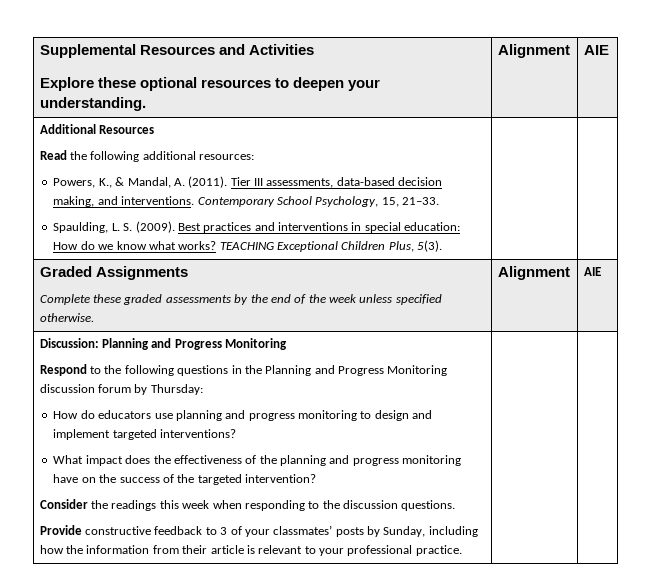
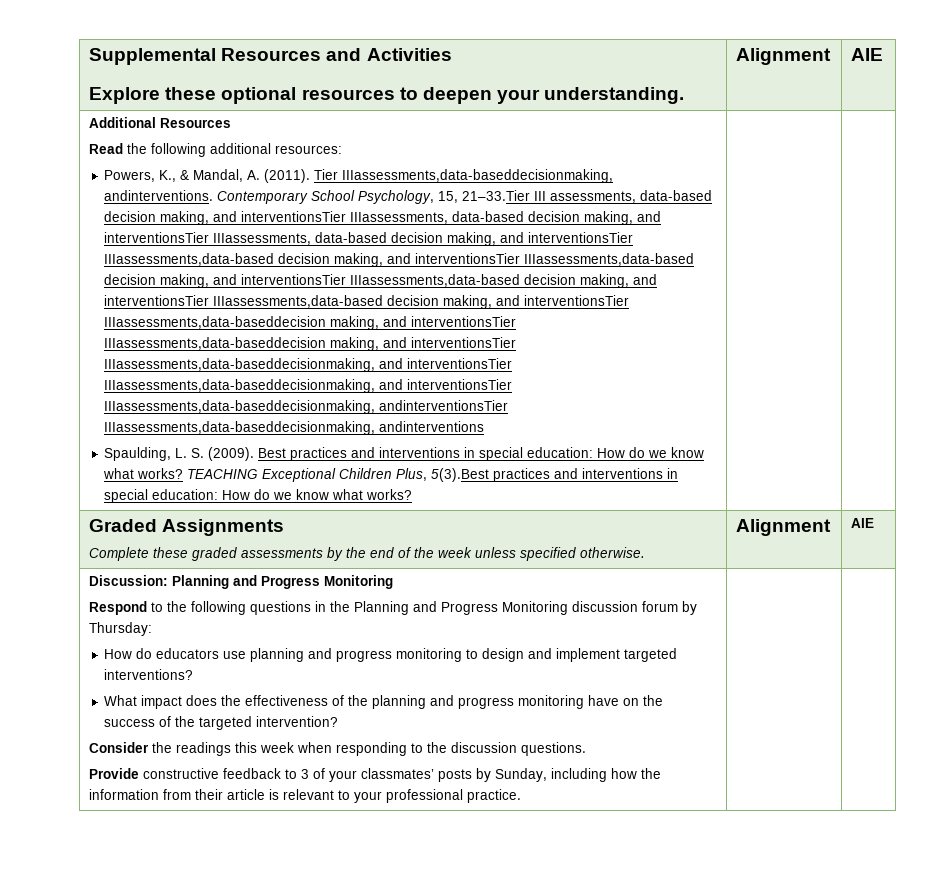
(251, 181) none -> [341,169,613,183] [103,190,530,204] IIIassessments,data-baseddecisionmaking, andinterventions. Contemporary School Psychology, 15, 21–33.Tier
[121,196,439,207] interventions. Contemporary School Psychology, 15, 21–33. -> [240,211,661,225] [103,232,633,246] [103,253,694,267] [103,274,657,288] [103,295,629,309] [103,316,516,330] [103,337,516,351] [103,358,512,372] [103,379,512,393] [103,400,508,414] [103,421,484,435] interventionsTier IIIassessments, data-based decision making, and interventionsTier IIIassessments, data-based decision making, and interventionsTier IIIassessments,data-based decision making, and interventionsTier IIIassessments,data-based decision making, and interventionsTier IIIassessments,data-based decision making, and interventionsTier IIIassessments,data-based decision making, and interventionsTier IIIassessments,data-baseddecision making, and interventionsTier IIIassessments,data-baseddecision making, and interventionsTier IIIassessments,data-baseddecisionmaking, and interventionsTier IIIassessments,data-baseddecisionmaking, and interventionsTier IIIassessments,data-baseddecisionmaking, andinterventionsTier IIIassessments,data-baseddecisionmaking, andinterventions
[417,240,443,252] 5(3). -> [430,468,678,482] [103,489,412,503] 5(3).Best practices and interventions in special education: How do we know what works?

